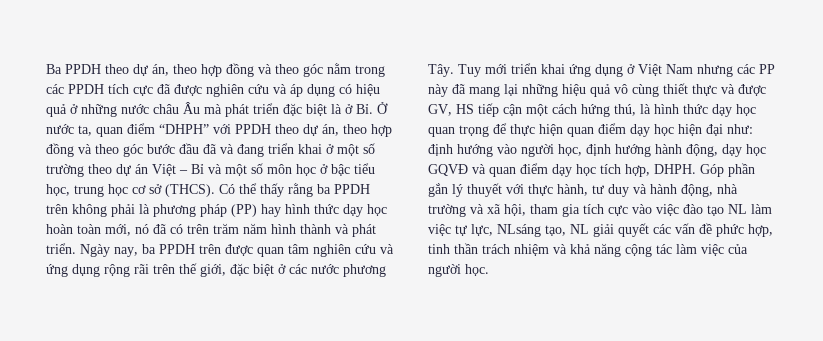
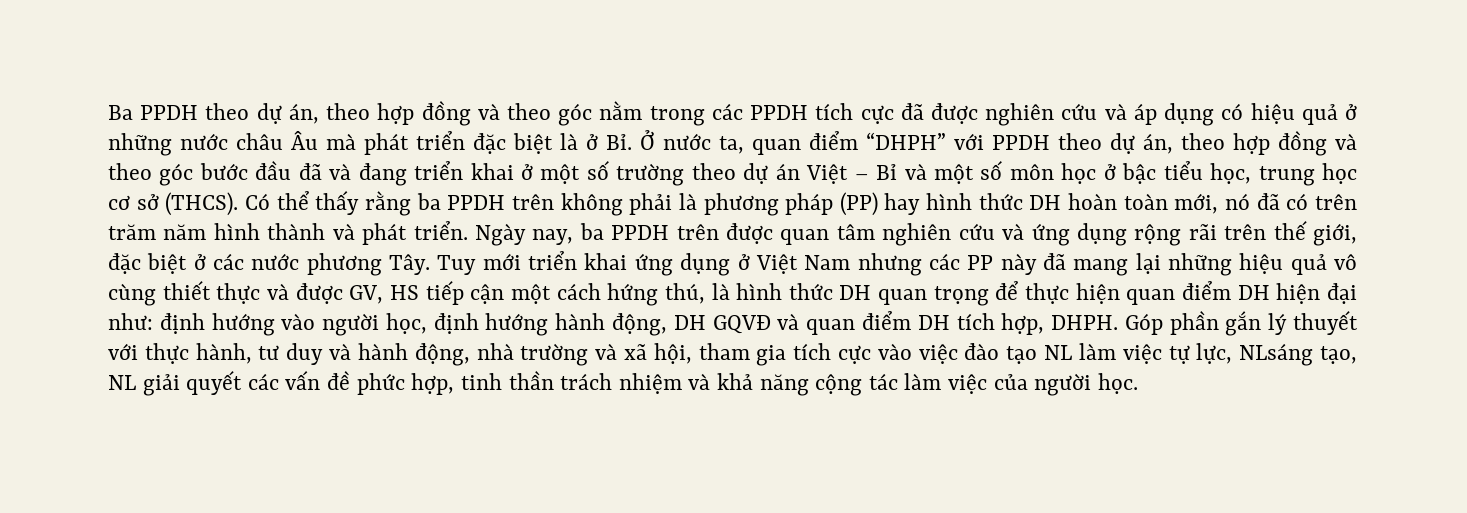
[343,204,387,217] dạy học -> [1029,195,1062,210] DH
[712,104,756,117] dạy học -> [839,285,872,300] DH
[630,124,674,137] dạy học -> [1237,285,1270,300] DH
[722,144,766,157] dạy học -> [673,315,706,330] DH
[552,164,596,177] dạy học -> [917,315,950,330] DH

